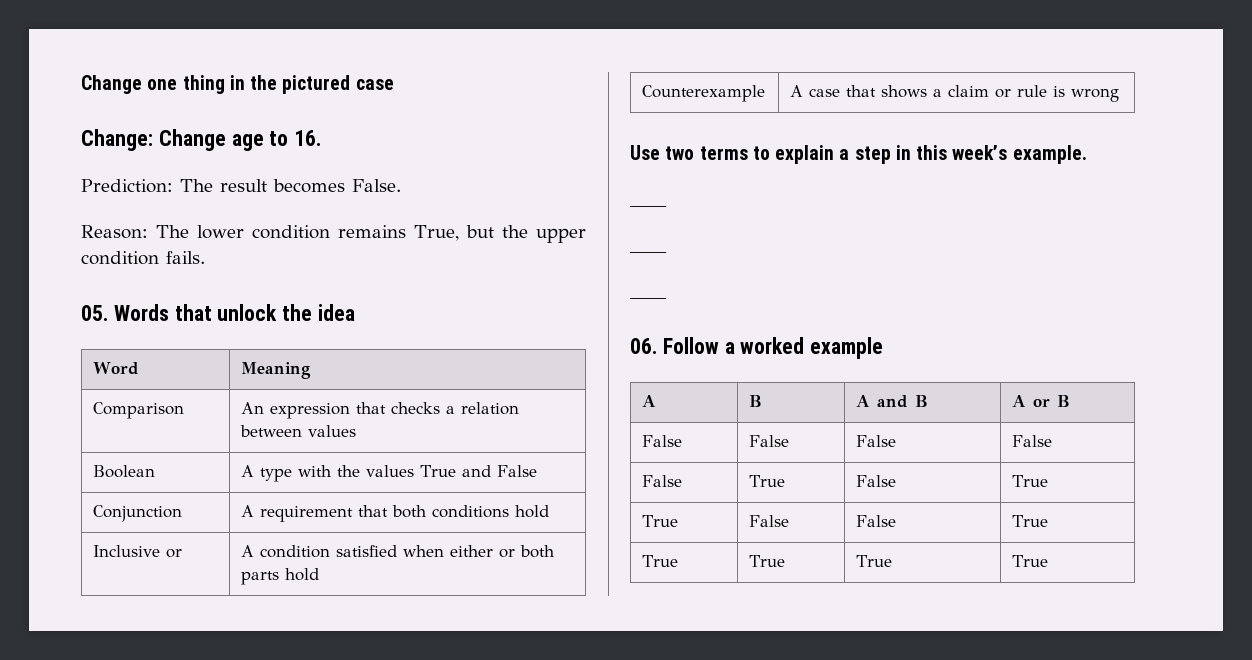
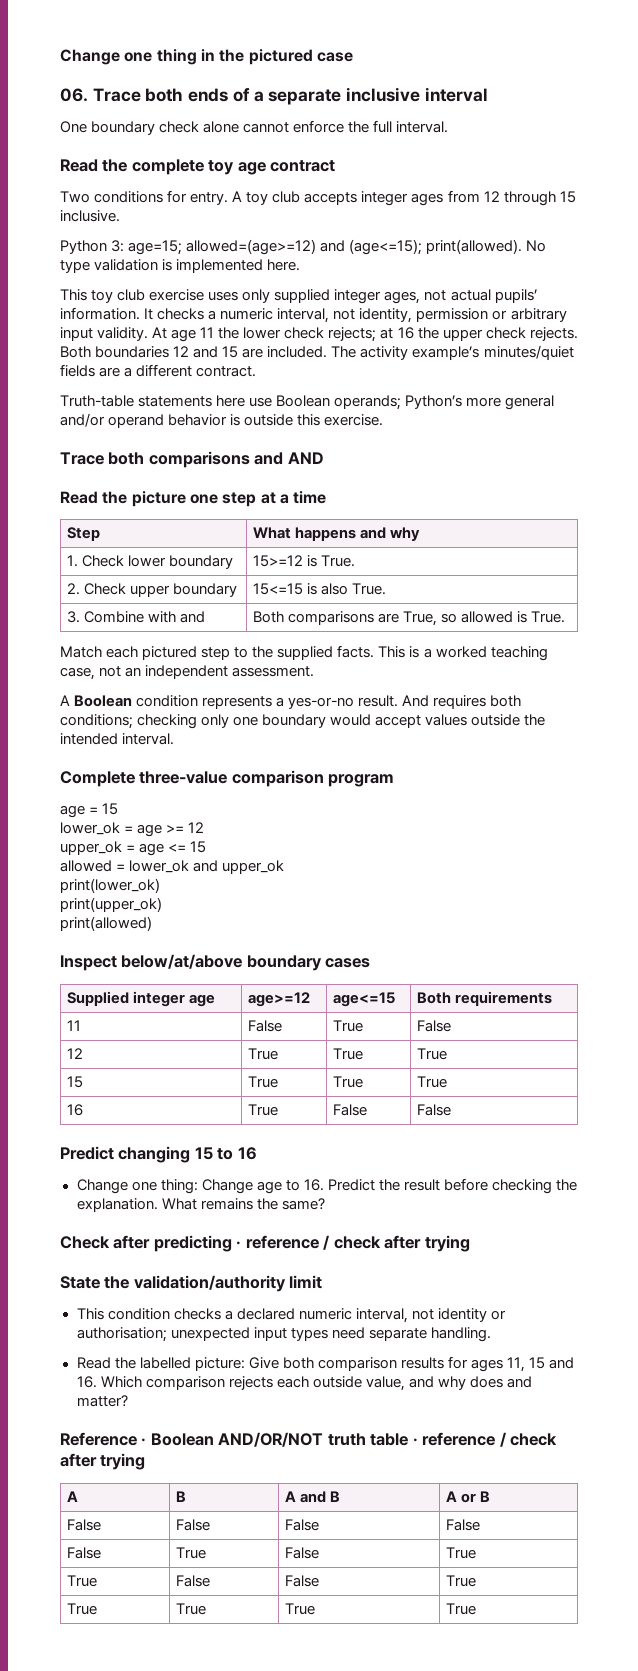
[81,129,322,151] [81,179,401,193] [81,225,586,243] [81,251,205,265] [81,304,356,321] [93,362,140,375] [241,362,312,379] [93,402,185,419] [241,402,520,419] [240,425,357,437] [93,465,156,478] [241,465,538,482] [93,505,183,522] [241,505,550,522] [93,545,183,558] [241,545,555,558] [241,568,320,585] [642,85,766,102] [790,85,1120,102] [630,145,1087,164] [630,205,667,207] [630,251,667,253] [630,297,667,299] [630,337,884,359] Change: Change age to 16. // Prediction: The result becomes False. // Reason: The lower condition remains True, but the upper condition fails. // 05. Words that unlock the idea // Word | Meaning // Comparison | An expression that checks a relation between values // Boolean | A type with the values True and False // Conjunction | A requirement that both conditions hold // Inclusive or | A condition satisfied when either or both parts hold // Counterexample | A case that shows a claim or rule is wrong // Use two terms to explain a step in this week’s example. // ____ // ____ // ____ // 06. Follow a worked example -> [60,87,488,105] [60,120,449,135] [60,159,336,175] [60,190,576,206] [60,210,120,222] [60,239,547,255] [60,259,301,273] [60,289,537,304] [60,307,567,323] [60,327,578,342] [60,345,574,360] [60,364,257,377] [60,395,555,410] [60,413,384,428] [60,451,324,468] [60,491,327,507] [66,527,100,541] [252,527,421,541] [66,555,234,569] [252,555,356,567] [66,583,238,597] [252,583,387,595] [66,611,206,623] [252,611,566,626] [60,645,548,661] [60,665,315,680] [60,695,522,709] [60,714,546,729] [60,733,175,745] [60,770,395,787] [60,803,119,818] [60,822,205,837] [60,841,207,856] [60,860,285,874] [60,878,160,893] [60,897,162,912] [60,916,152,931] [60,954,371,971] [66,991,216,1007] [247,992,310,1007] [332,992,395,1007] [416,991,552,1006] [66,1020,81,1031] [247,1020,282,1032] [332,1020,363,1032] [416,1020,451,1032] [66,1048,83,1059] [247,1048,278,1060] [332,1048,363,1060] [416,1048,447,1060] [66,1076,83,1088] [247,1076,278,1088] [332,1076,363,1088] [416,1076,447,1088] [66,1104,83,1116] [247,1104,278,1116] [332,1104,367,1116] [416,1104,451,1116] [60,1146,257,1163] [76,1178,578,1194] [76,1198,325,1212] [60,1235,470,1252] [60,1275,323,1292] [76,1308,506,1323] [76,1327,491,1342] [76,1356,575,1372] [76,1376,532,1391] [76,1395,128,1407] [60,1432,558,1447] [60,1453,146,1470] 06. Trace both ends of a separate inclusive interval // One boundary check alone cannot enforce the full interval. // Read the complete toy age contract // Two conditions for entry. A toy club accepts integer ages from 12 through 15 inclusive. // Python 3: age=15; allowed=(age>=12) and (age<=15); print(allowed). No type validation is implemented here. // This toy club exercise uses only supplied integer ages, not actual pupils’ information. It checks a numeric interval, not identity, permission or arbitrary input validity. At age 11 the lower check rejects; at 16 the upper check rejects. Both boundaries 12 and 15 are included. The activity example’s minutes/quiet fields are a different contract. // Truth-table statements here use Boolean operands; Python’s more general and/or operand behavior is outside this exercise. // Trace both comparisons and AND // Read the picture one step at a time // Step | What happens and why // 1. Check lower boundary | 15>=12 is True. // 2. Check upper boundary | 15<=15 is also True. // 3. Combine with and | Both comparisons are True, so allowed is True. // Match each pictured step to the supplied facts. This is a worked teaching case, not an independent assessment. // A Boolean condition represents a yes-or-no result. And requires both conditions; checking only one boundary would accept values outside the intended interval. // Complete three-value comparison program // age = 15 // lower_ok = age >= 12 // upper_ok = age <= 15 // allowed = lower_ok and upper_ok // print(lower_ok) // print(upper_ok) // print(allowed) // Inspect below/at/above boundary cases // Supplied integer age | age>=12 | age<=15 | Both requirements // 11 | False | True | False // 12 | True | True | True // 15 | True | True | True // 16 | True | False | False // Predict changing 15 to 16 // Change one thing: Change age to 16. Predict the result before checking the explanation. What remains the same? // Check after predicting · reference / check after trying // State the validation/authority limit // This condition checks a declared numeric interval, not identity or authorisation; unexpected input types need separate handling. // Read the labelled picture: Give both comparison results for ages 11, 15 and 16. Which comparison rejects each outside value, and why does and matter? // Reference · Boolean AND/OR/NOT truth table · reference / check after trying

